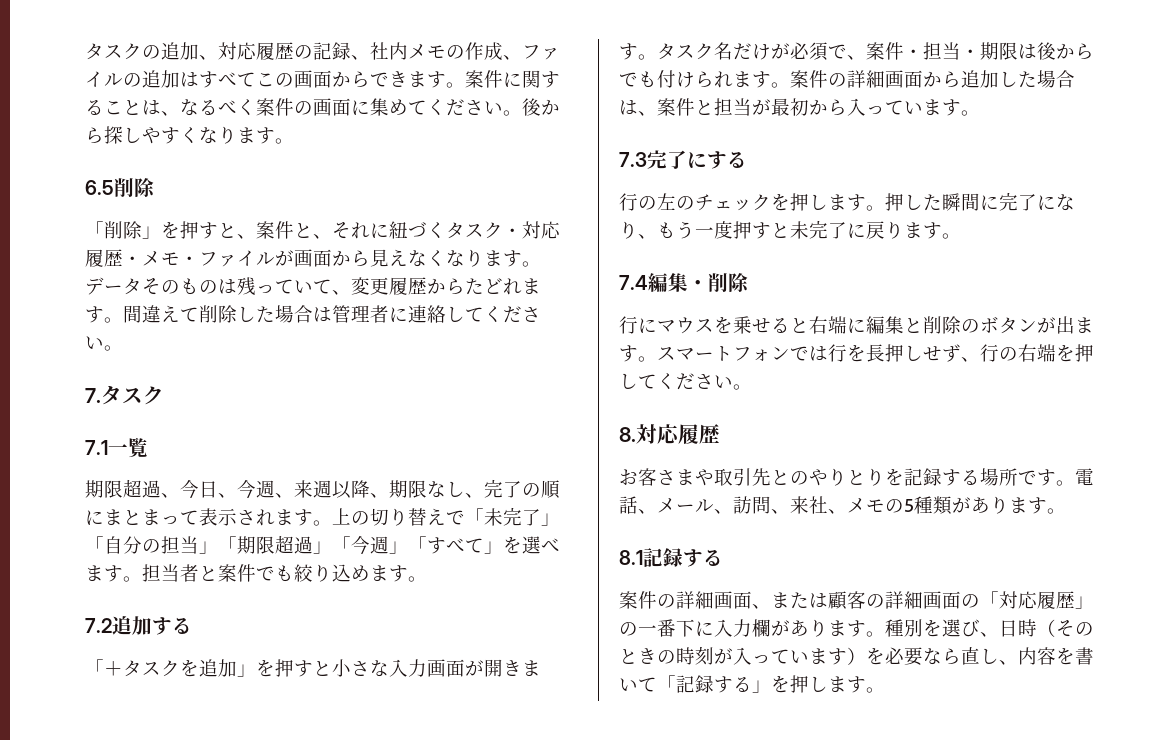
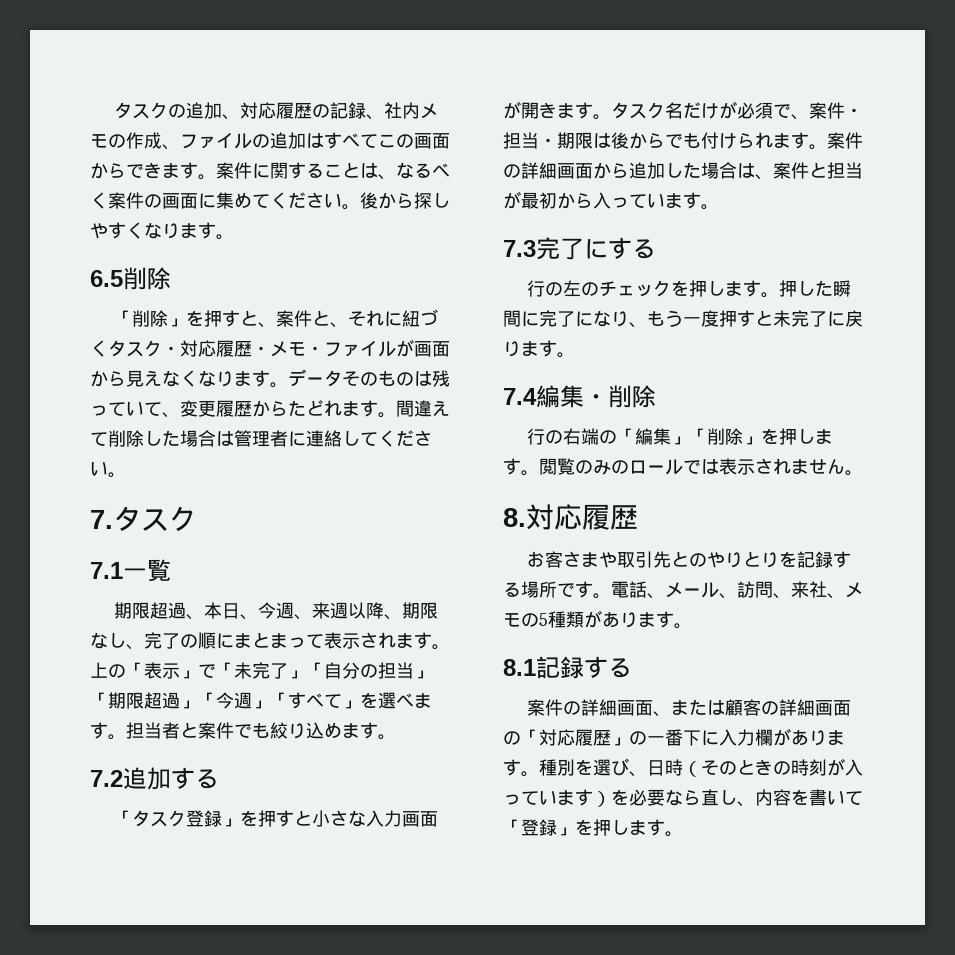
[180,480,199,499] 今 -> [203,602,222,619] 本
[370,508,446,526] 切り替え -> [126,662,198,679] 「表示」
[104,659,237,677] ＋タスクを追加 -> [131,810,222,827] タスク登録
[638,316,1094,334] [619,344,1094,362] [619,373,733,390] にマウスを乗せると右端に編集と削除のボタンが出ます。スマートフォンでは行を長押しせず、行の右端を押してください -> [544,428,833,445] [503,458,845,476] の右端の「編集」「削除」を押します。閲覧のみのロールでは表示されません
[676,675,752,693] 記録する -> [521,819,557,836] 登録

